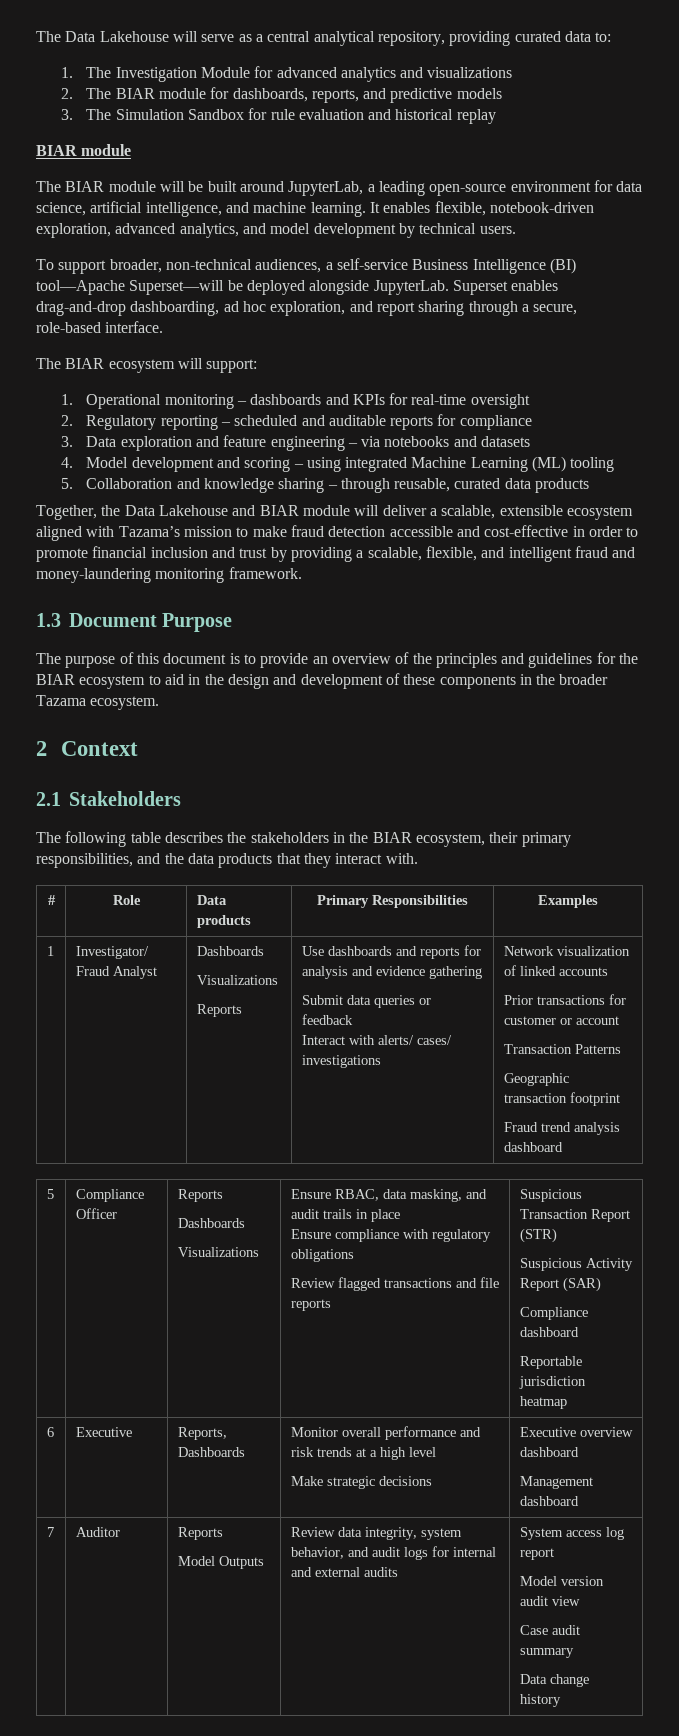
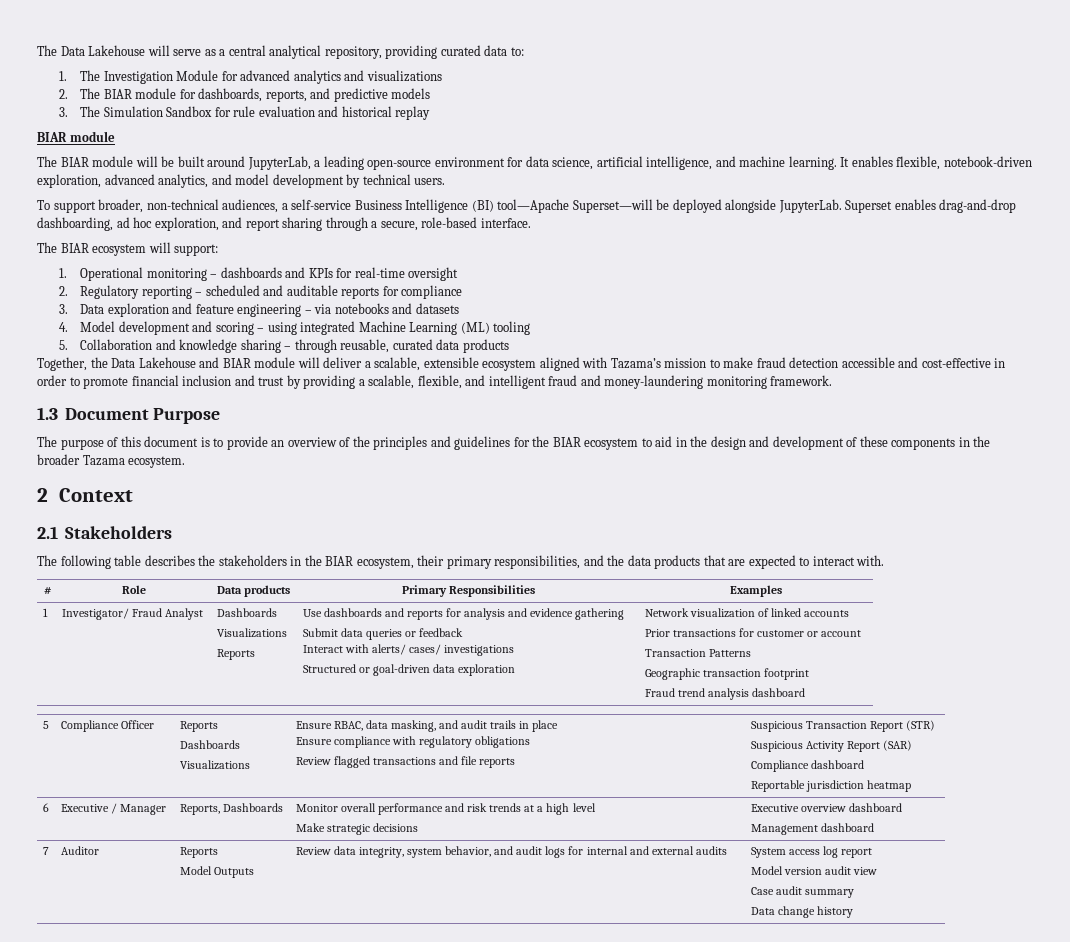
[303,853,331,868] they -> [728,555,810,569] are expected to
(381, 1061) none -> [302,664,516,676] // Structured or goal-driven data exploration
(132, 1432) none -> [110,803,166,815] / Manager

